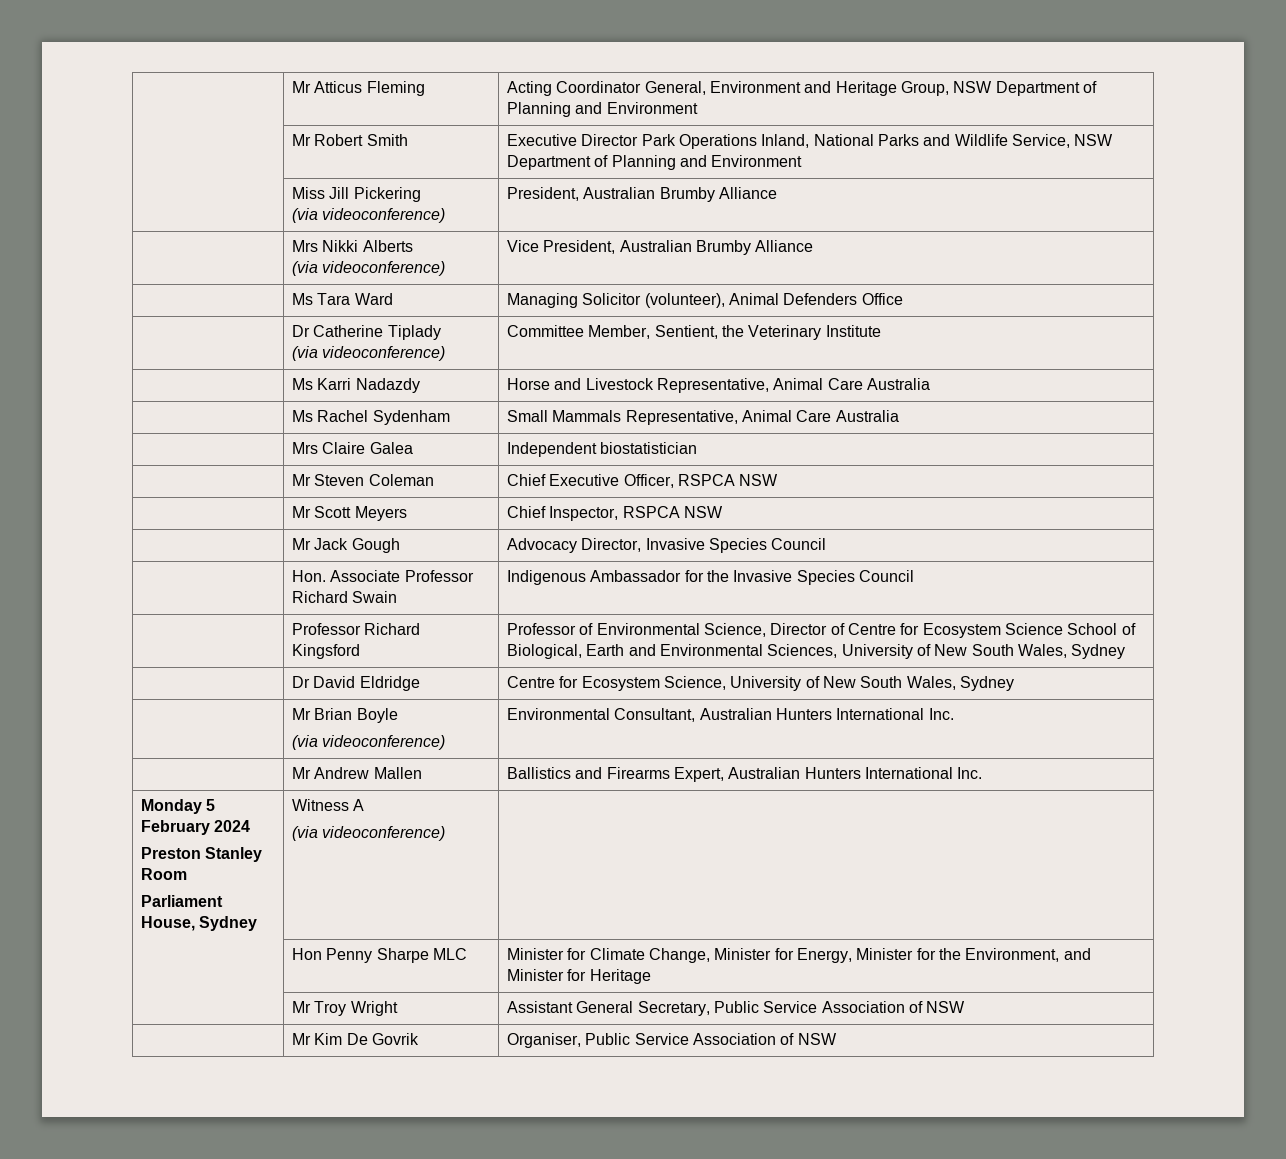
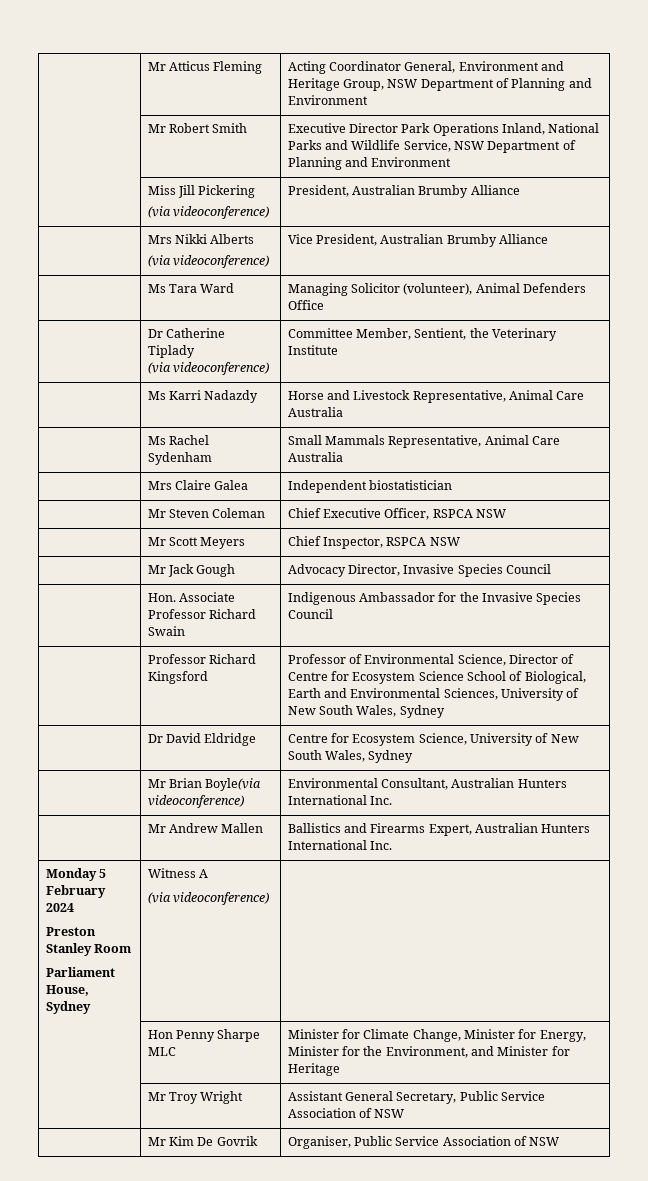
[356,708,398,723] [292,735,319,750] Boyle // (via -> [205,778,262,791] Boyle(via

